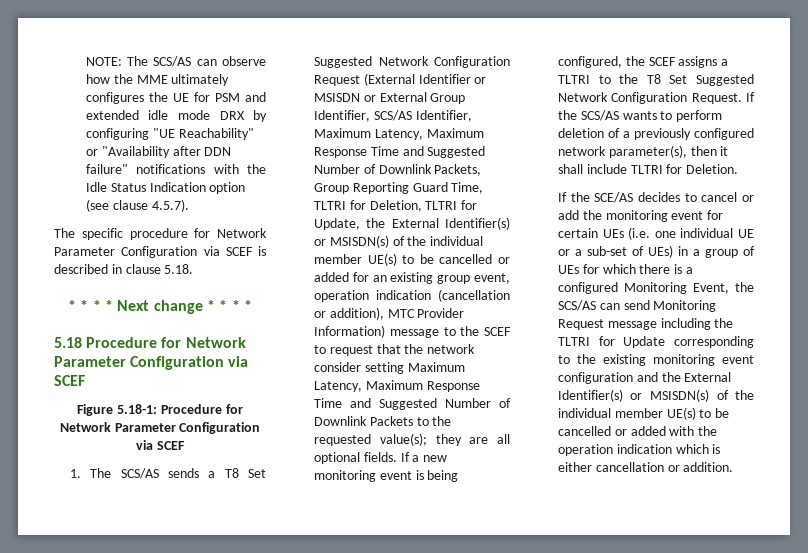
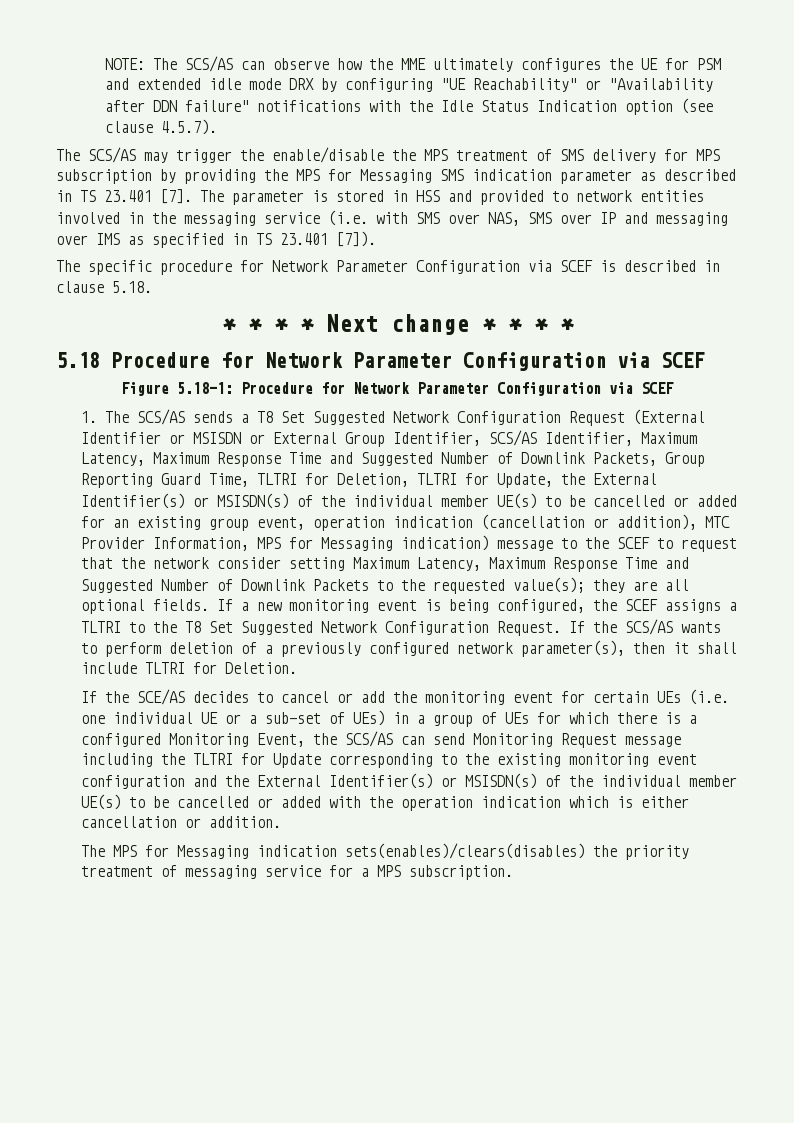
(189, 205) none -> [56,147,720,163] [56,169,736,184] [56,189,704,205] [56,210,728,226] [56,231,376,248] // The SCS/AS may trigger the enable/disable the MPS treatment of SMS delivery for MPS subscription by providing the MPS for Messaging SMS indication parameter as described in TS 23.401 [7]. The parameter is stored in HSS and provided to network entities involved in the messaging service (i.e. with SMS over NAS, SMS over IP and messaging over IMS as specified in TS 23.401 [7]).
[313,325,385,338] Information) -> [152,535,489,551] Information, MPS for Messaging indication)
(734, 467) none -> [80,843,689,860] [80,865,513,880] // The MPS for Messaging indication sets(enables)/clears(disables) the priority treatment of messaging service for a MPS subscription.

